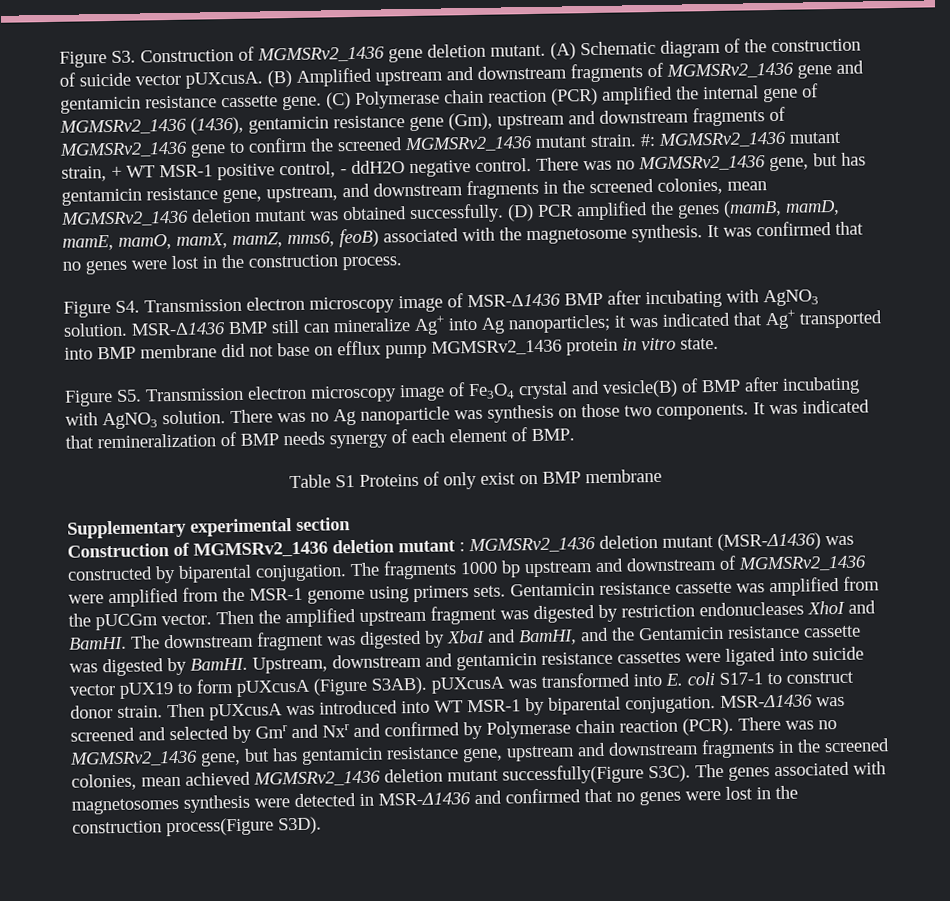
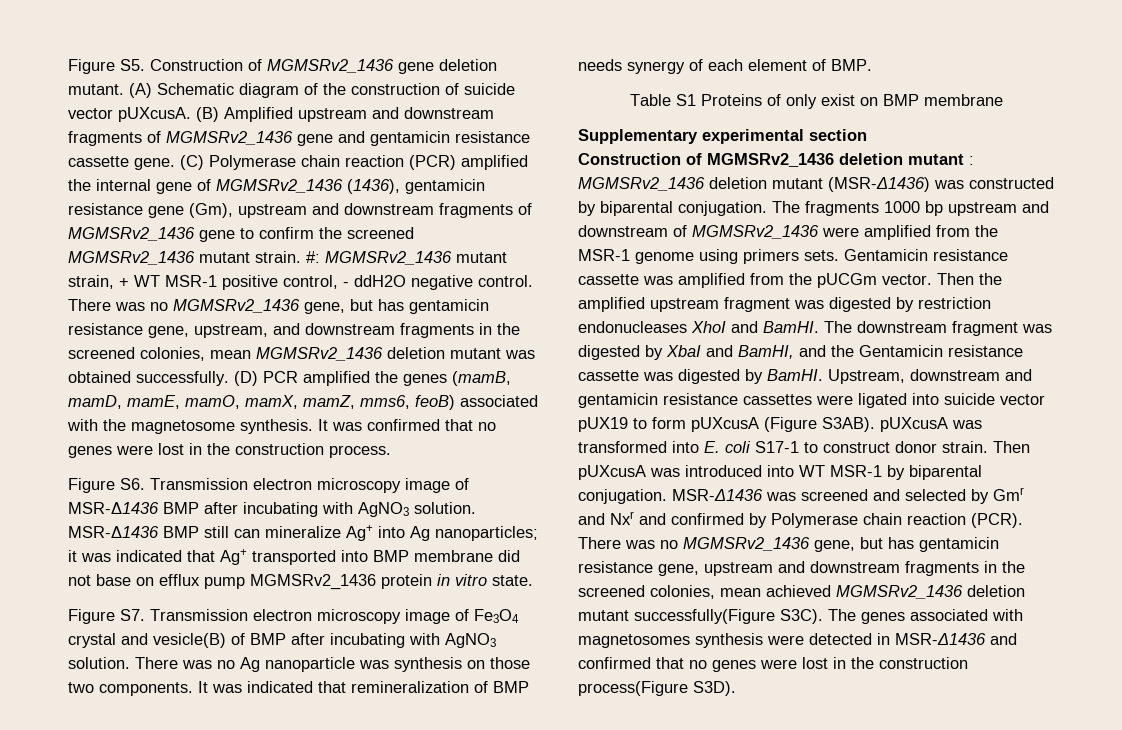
[59,50,136,68] Figure S3. -> [68,59,145,74] Figure S5.
[115,300,140,313] S4. -> [120,478,145,490] S6.
[116,389,142,402] S5. -> [120,609,145,621] S7.

